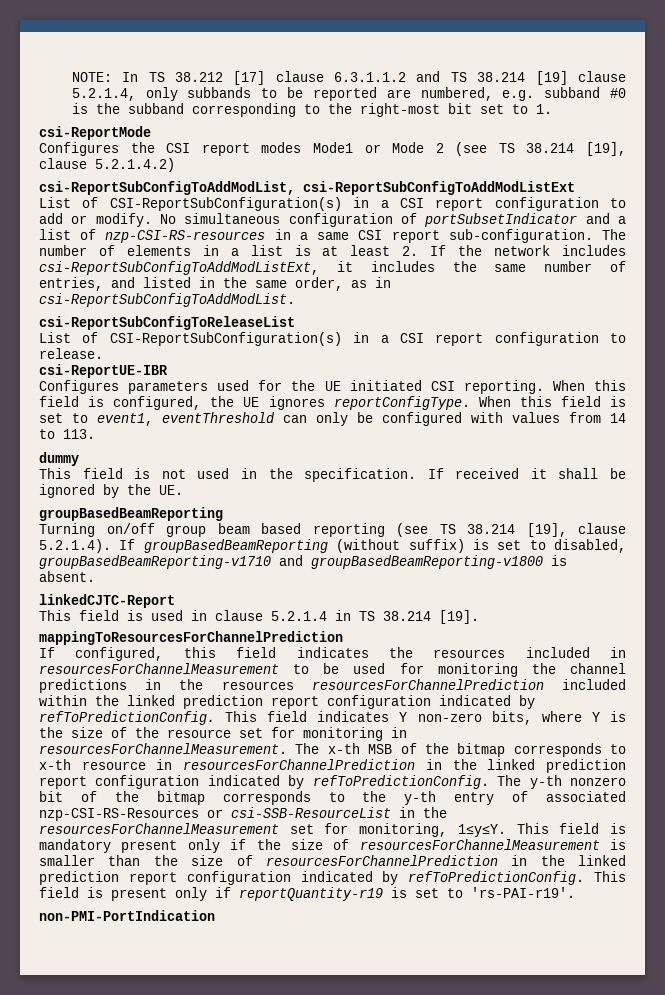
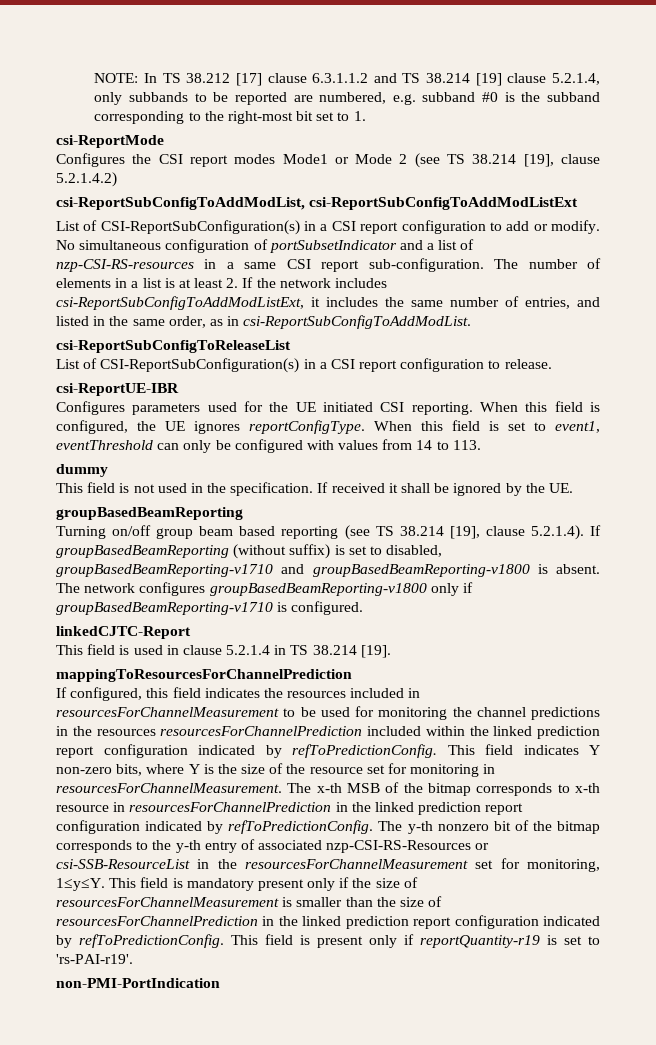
(95, 576) none -> [56,582,473,596] [56,601,364,615] The network configures groupBasedBeamReporting-v1800 only if groupBasedBeamReporting-v1710 is configured.

